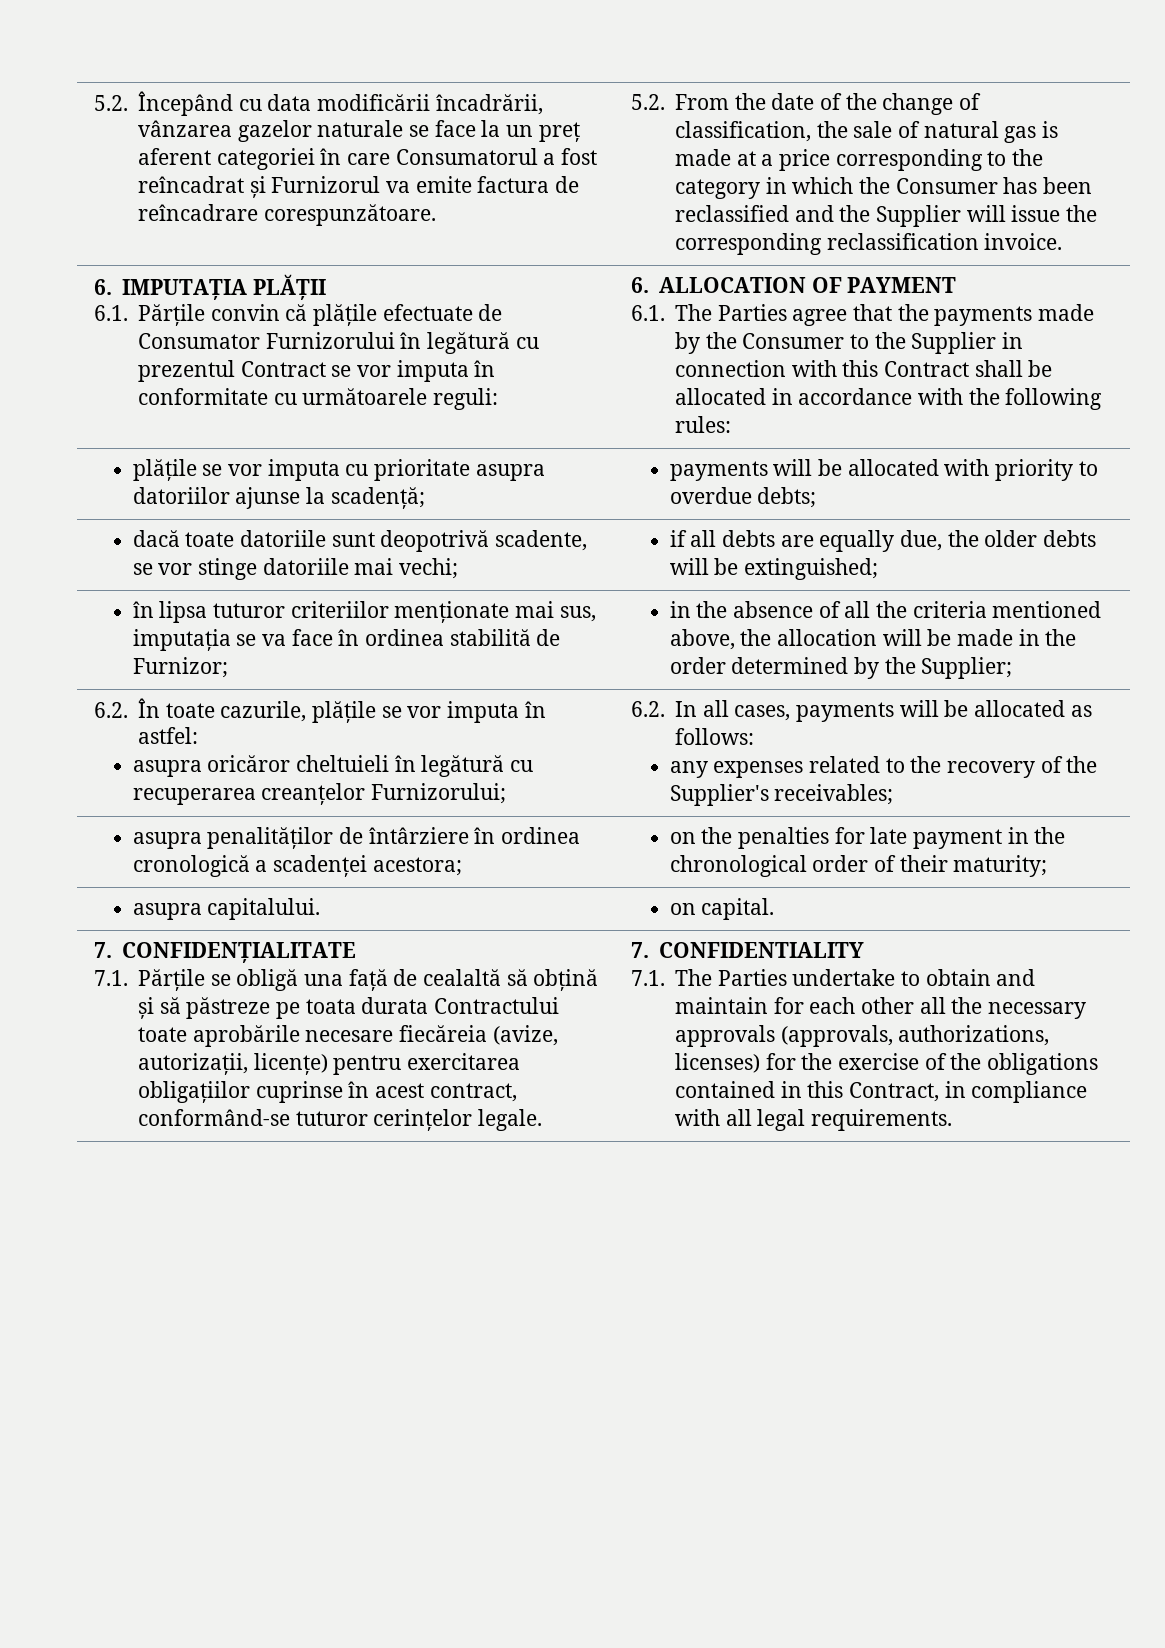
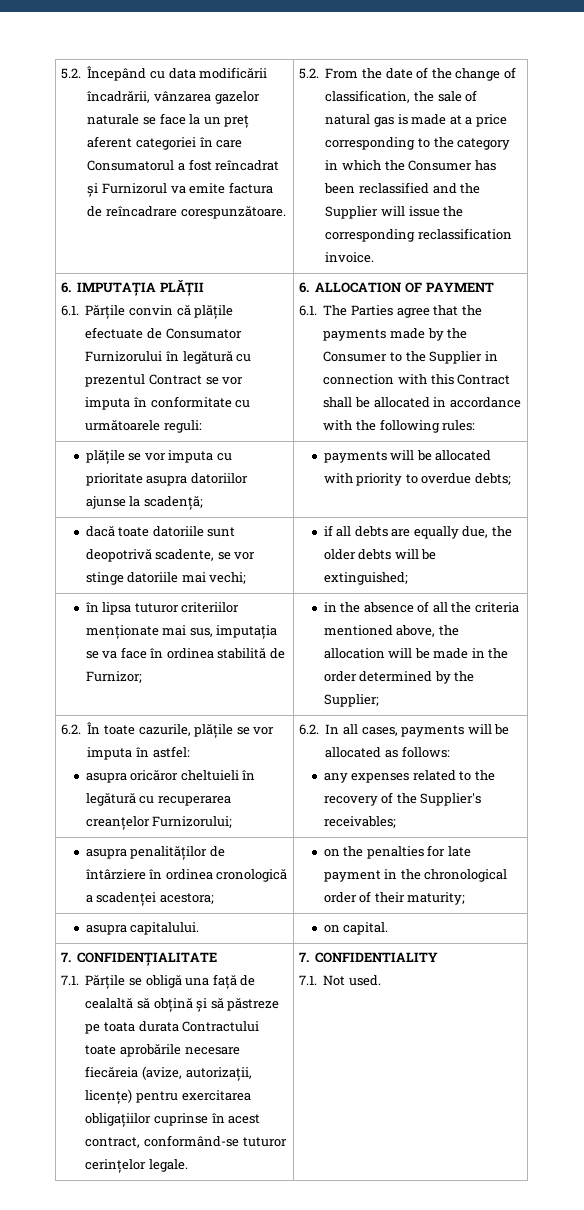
[675,969,1036,986] [675,997,1087,1019] [675,1025,1050,1047] [675,1053,1099,1075] [675,1081,1088,1103] [675,1109,953,1131] The Parties undertake to obtain and maintain for each other all the necessary approvals (approvals, authorizations, licenses) for the exercise of the obligations contained in this Contract, in compliance with all legal requirements. -> [323,975,381,986] Not used.

